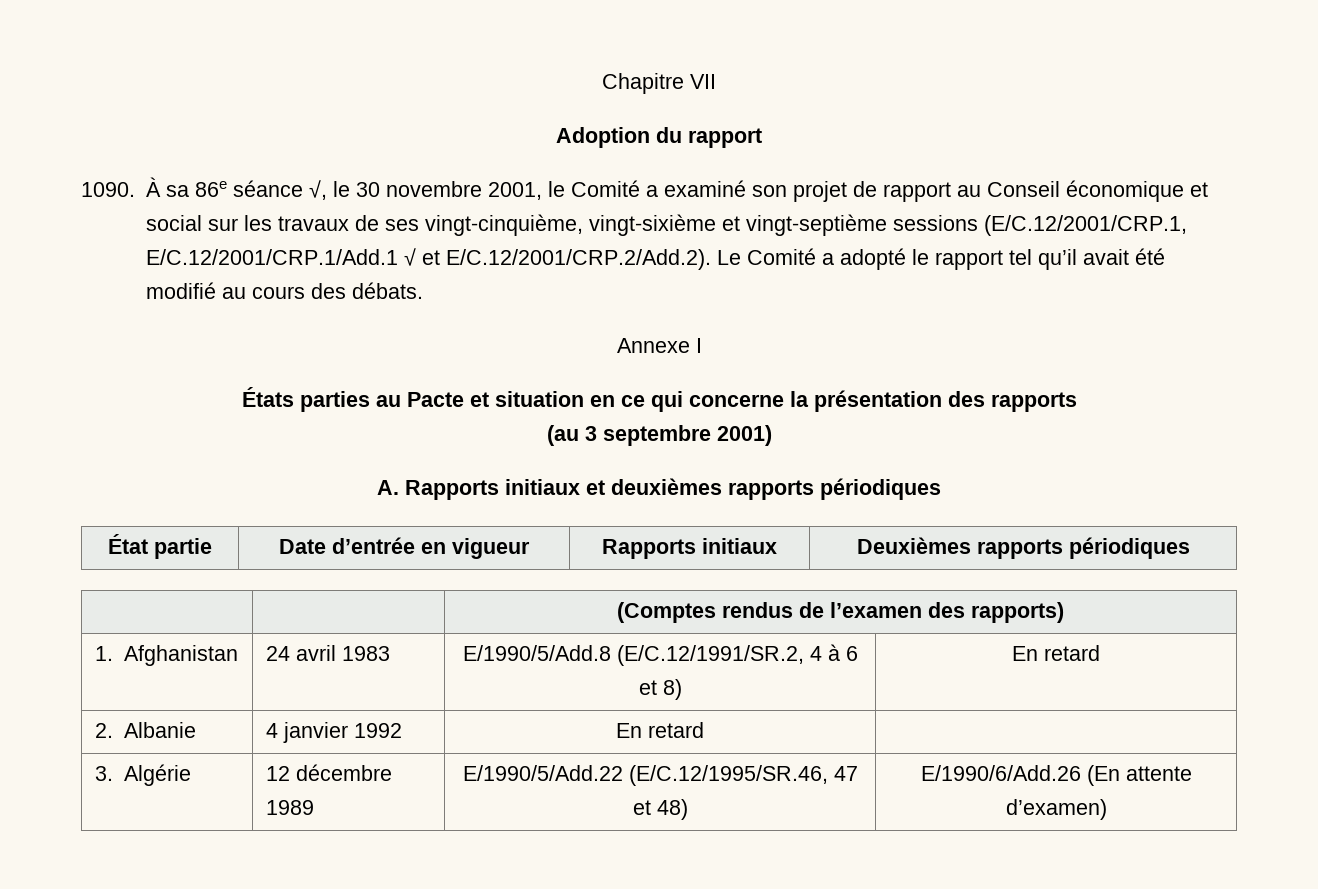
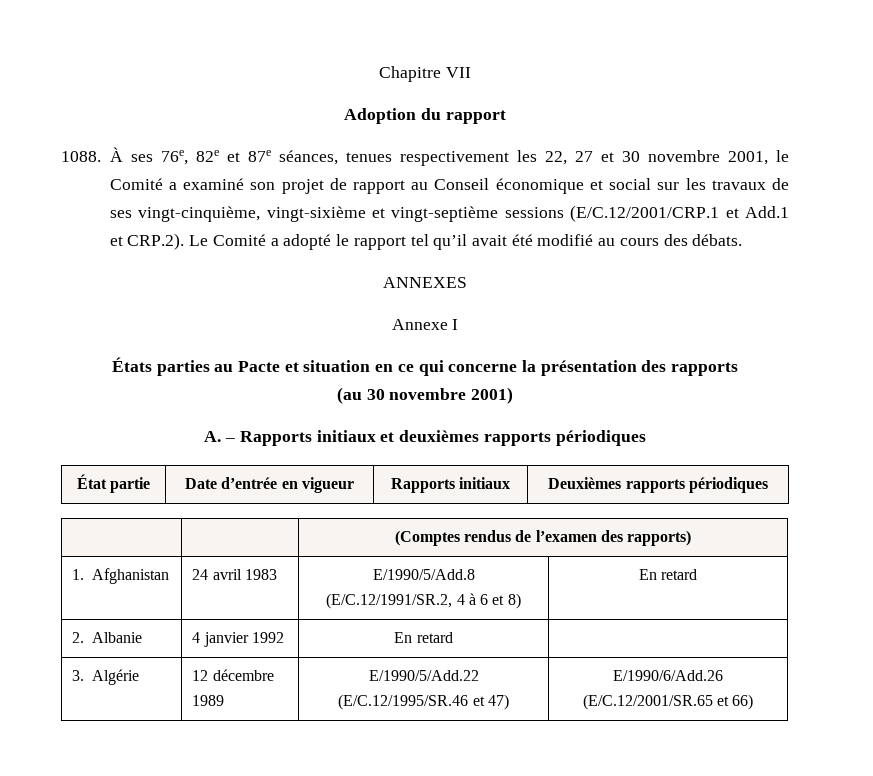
[81,177,350,200] 1090. À sa 86e séance √, le -> [61,147,614,166] 1088. À ses 76e, 82e et 87e séances, tenues respectivement les 22, 27 et
[983,215,1187,236] [145,248,711,270] (E/C.12/2001/CRP.1, E/C.12/2001/CRP.1/Add.1 √ et E/C.12/2001/CRP.2/Add.2). -> [570,205,789,222] [109,233,185,250] (E/C.12/2001/CRP.1 et Add.1 et CRP.2).
(423, 290) none -> [383,277,467,288] // ANNEXES
[584,425,711,446] 3 septembre -> [366,388,467,400] 30 novembre
(399, 487) none -> [225,438,236,442] –
[628,765,858,786] [632,799,688,820] [920,765,1192,786] [1005,799,1107,820] (E/C.12/1995/SR.46, 47 et 48) | E/1990/6/Add.26 (En attente d’examen) -> [338,694,509,710] [613,670,723,681] [582,694,754,710] (E/C.12/1995/SR.46 et 47) | E/1990/6/Add.26 (E/C.12/2001/SR.65 et 66)

